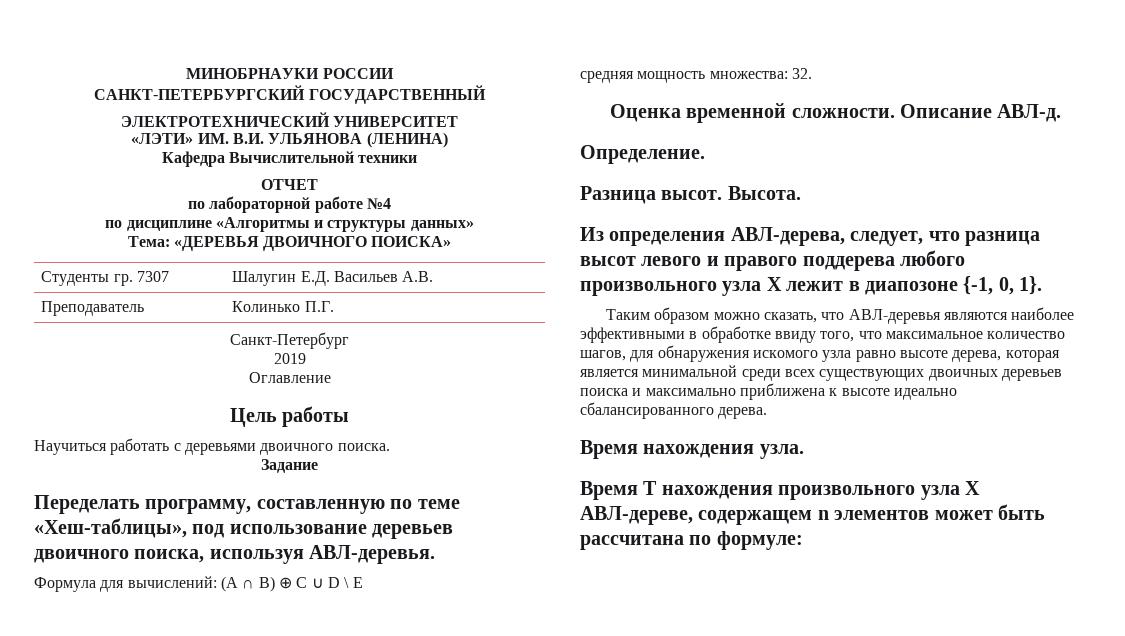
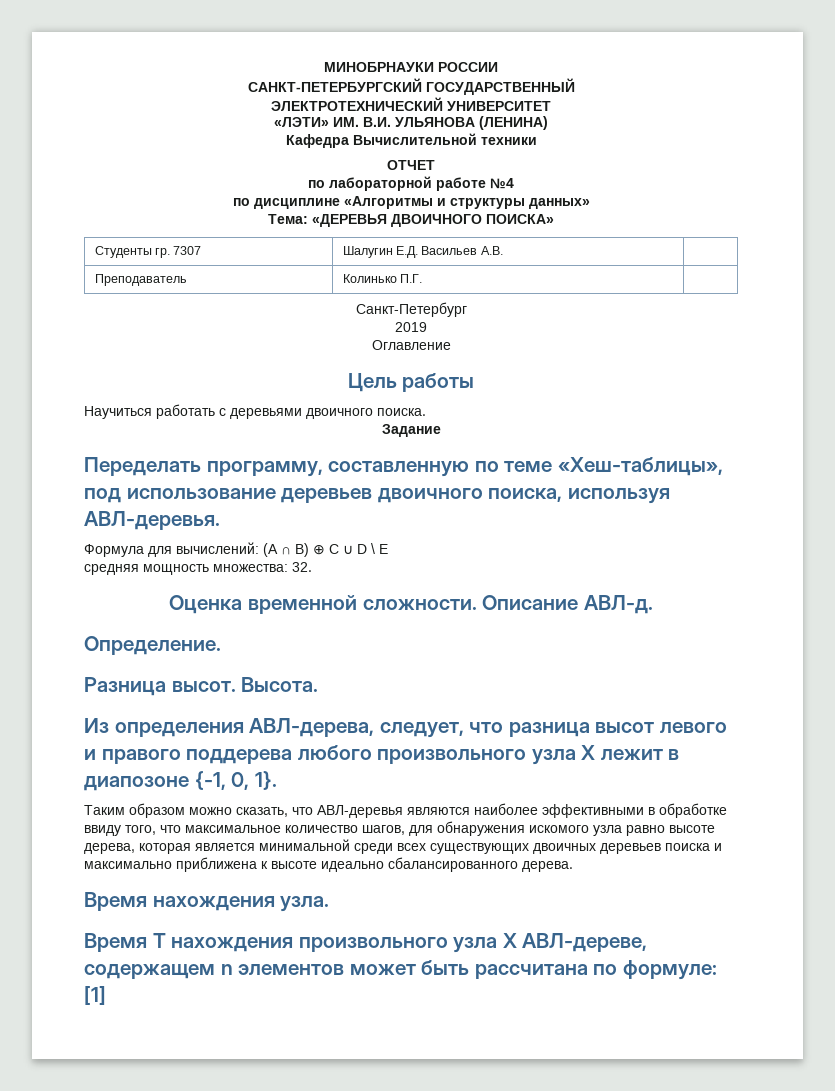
(803, 540) none -> [84,986,106,1005] [1]

